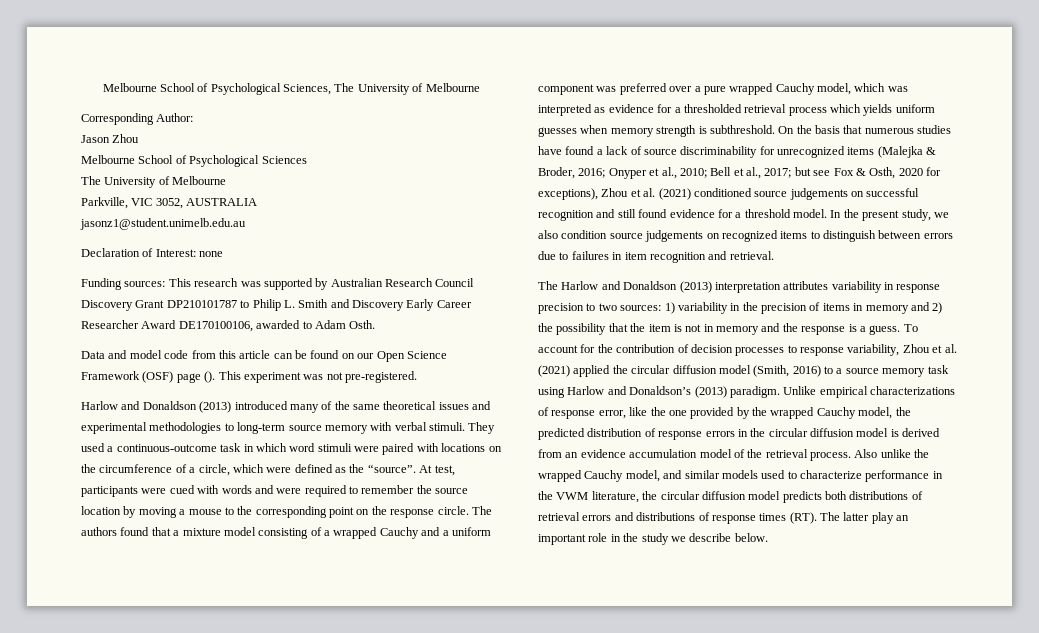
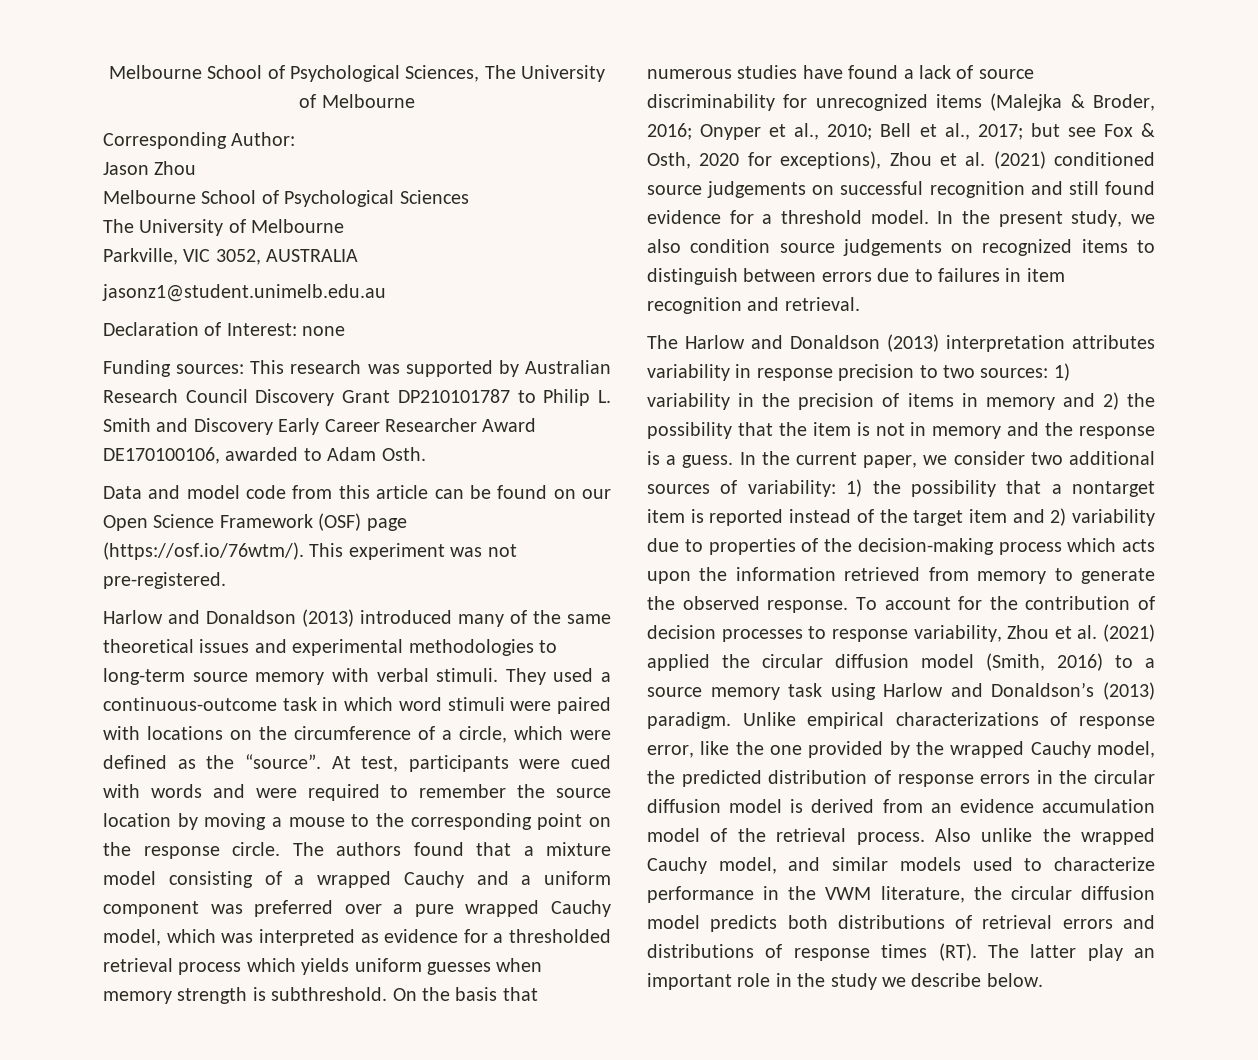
[204,371,216,383] (). -> [103,542,304,560] (https://osf.io/76wtm/).
(901, 330) none -> [739,451,1155,468] [647,479,1155,497] [647,508,1155,526] [647,538,1155,555] [647,567,1155,584] [647,596,849,613] In the current paper, we consider two additional sources of variability: 1) the possibility that a nontarget item is reported instead of the target item and 2) variability due to properties of the decision-making process which acts upon the information retrieved from memory to generate the observed response.

